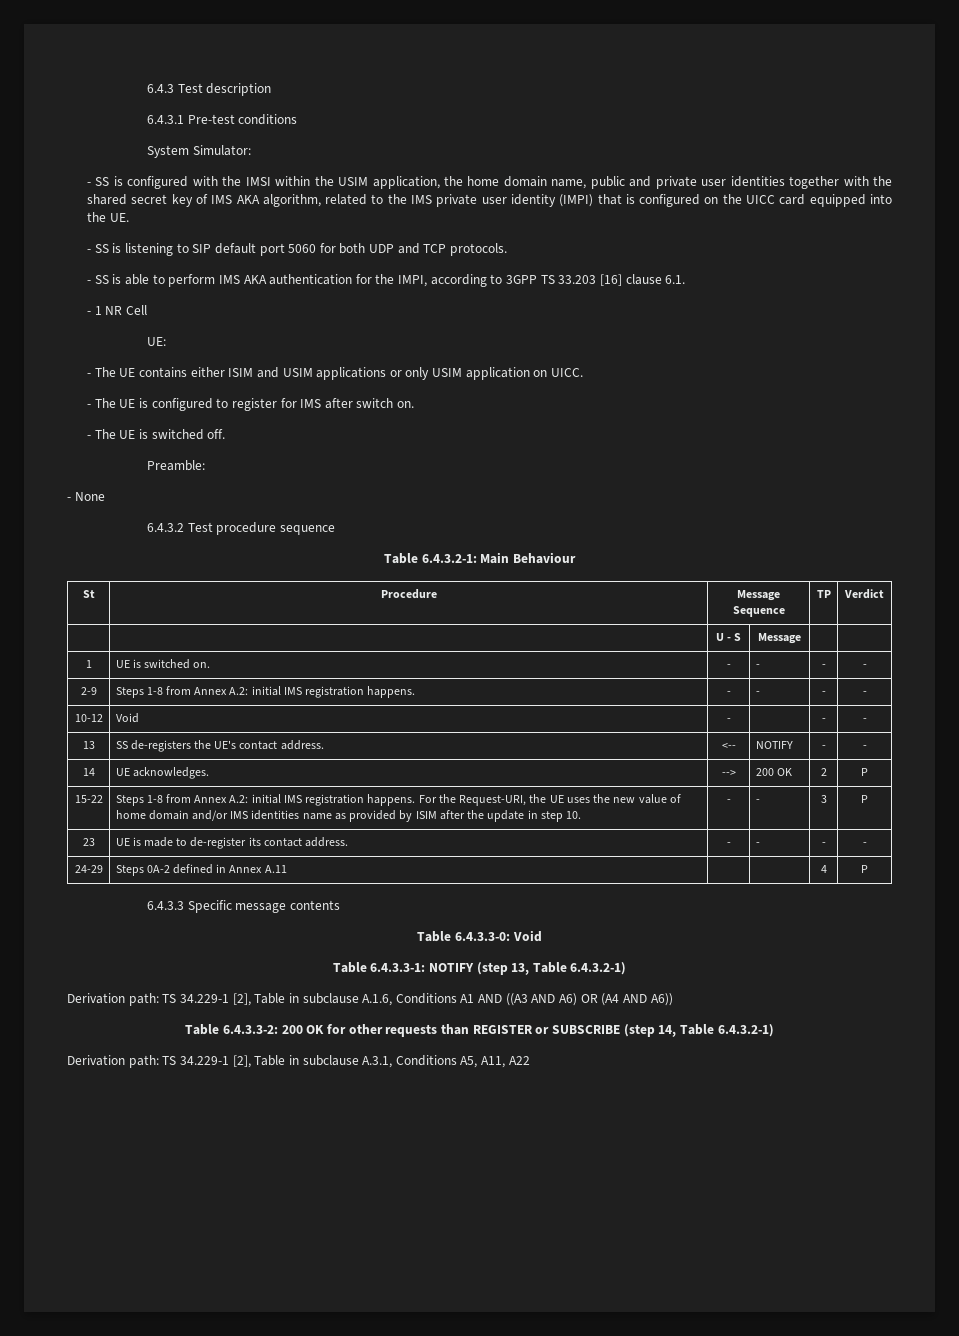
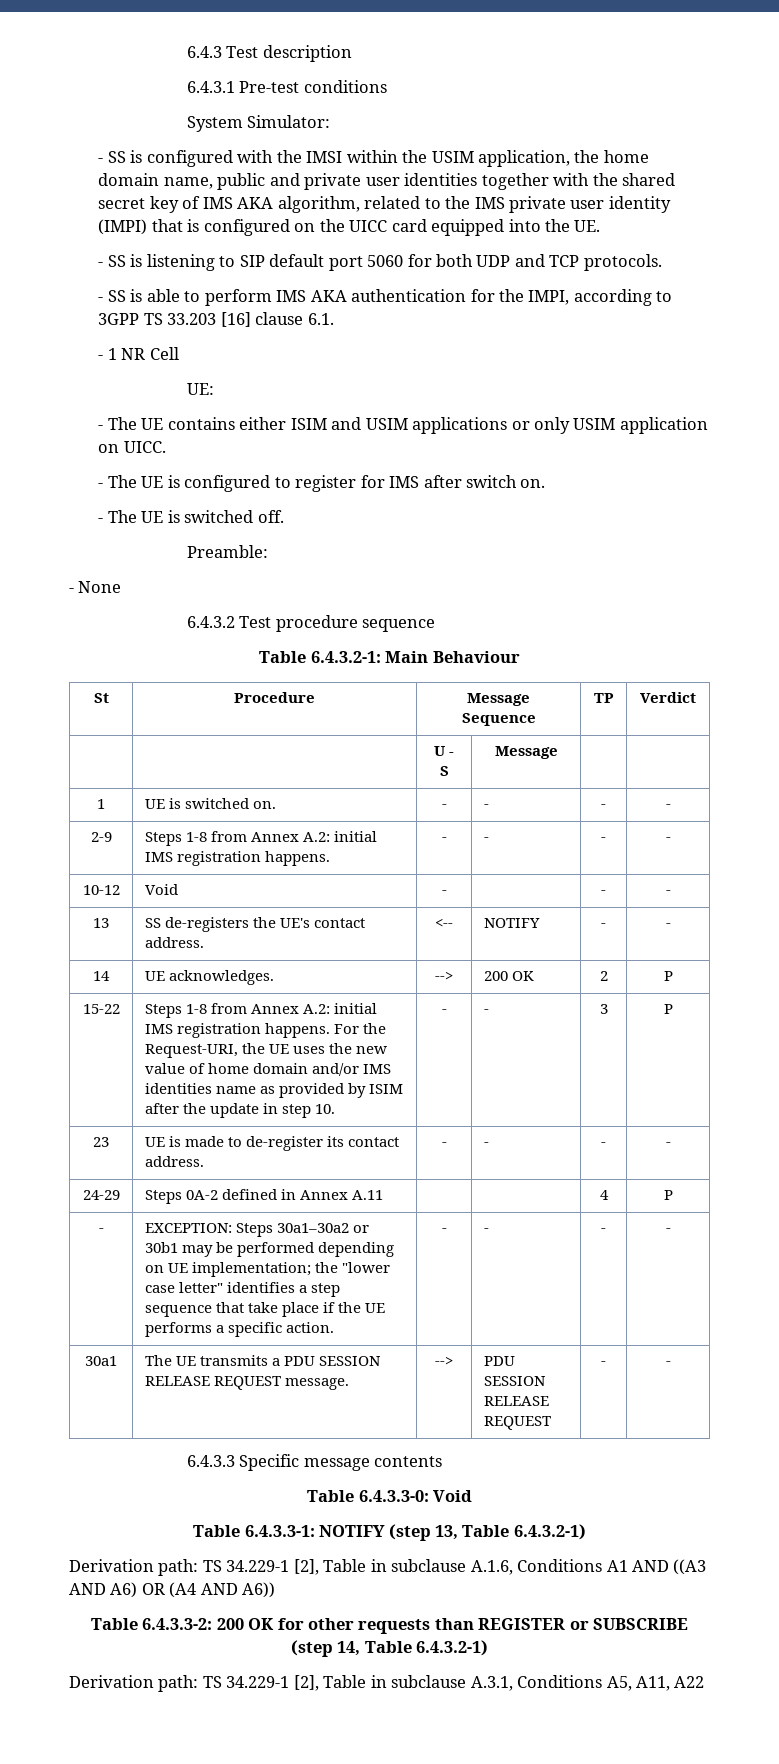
(868, 869) none -> [98,1228,104,1233] [144,1223,369,1237] [144,1242,394,1257] [144,1262,390,1277] [144,1282,340,1297] [144,1302,385,1317] [144,1322,334,1337] [441,1228,447,1233] [483,1228,489,1233] [601,1228,606,1233] [665,1228,671,1233] [85,1356,117,1366] [144,1355,381,1366] [144,1376,349,1390] [435,1356,453,1366] [483,1356,515,1366] [483,1376,546,1386] [483,1396,549,1406] [483,1416,551,1430] [601,1361,606,1366] [665,1361,671,1366] // - | EXCEPTION: Steps 30a1–30a2 or 30b1 may be performed depending on UE implementation; the "lower case letter" identifies a step sequence that take place if the UE performs a specific action. | - | - | - | - // 30a1 | The UE transmits a PDU SESSION RELEASE REQUEST message. | --> | PDU SESSION RELEASE REQUEST | - | -

